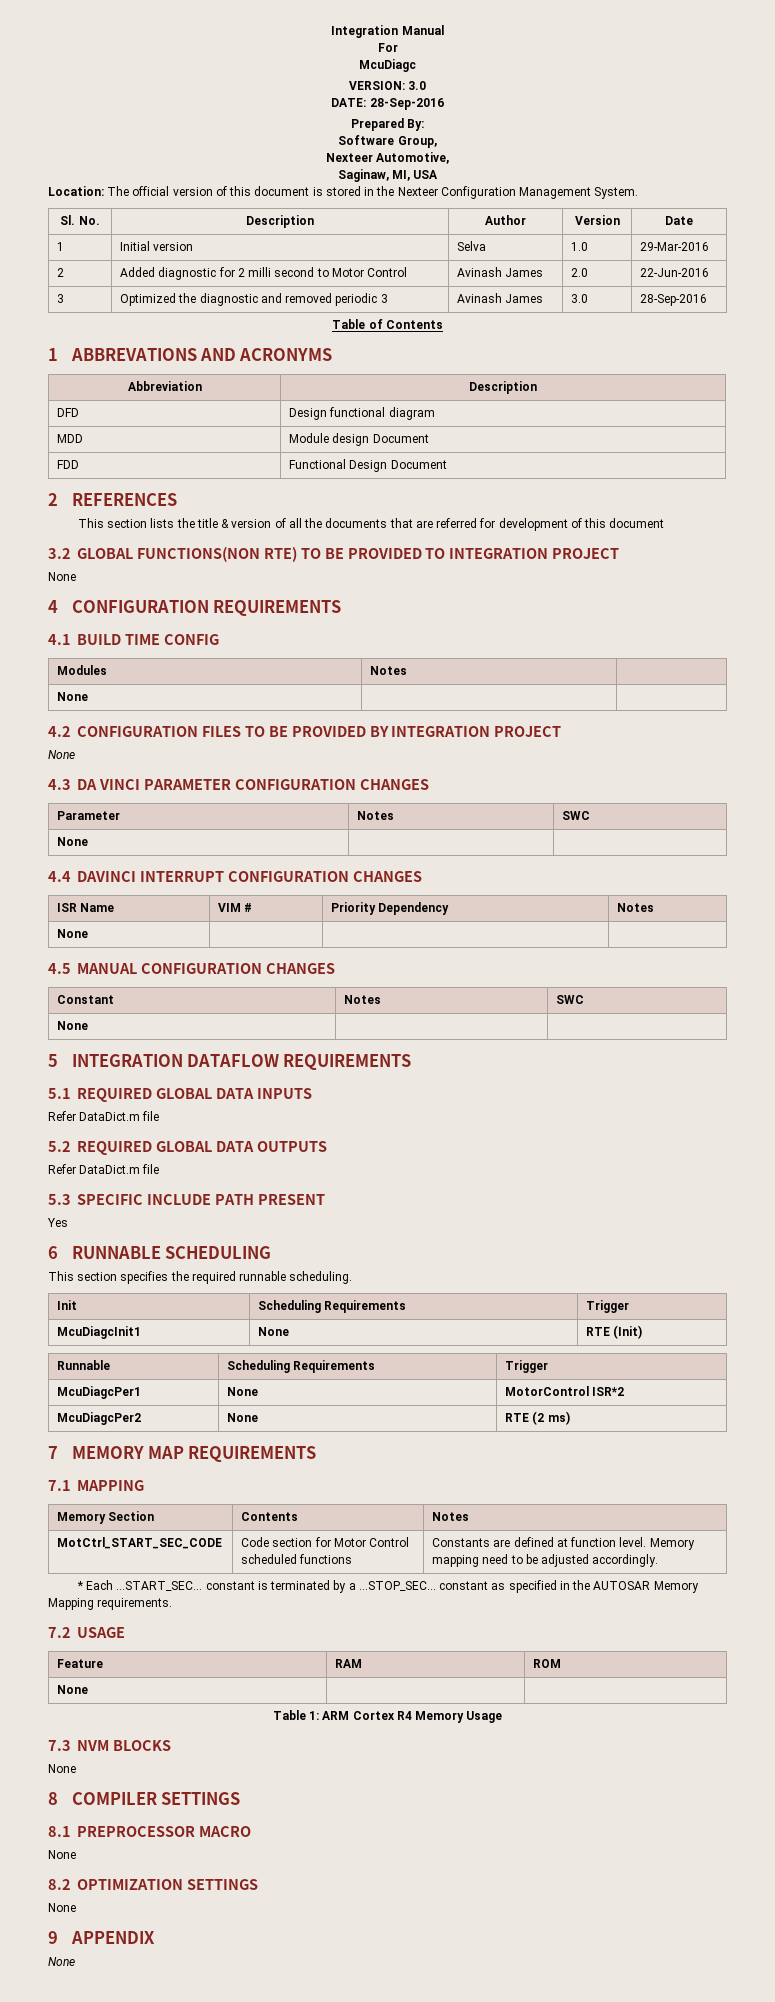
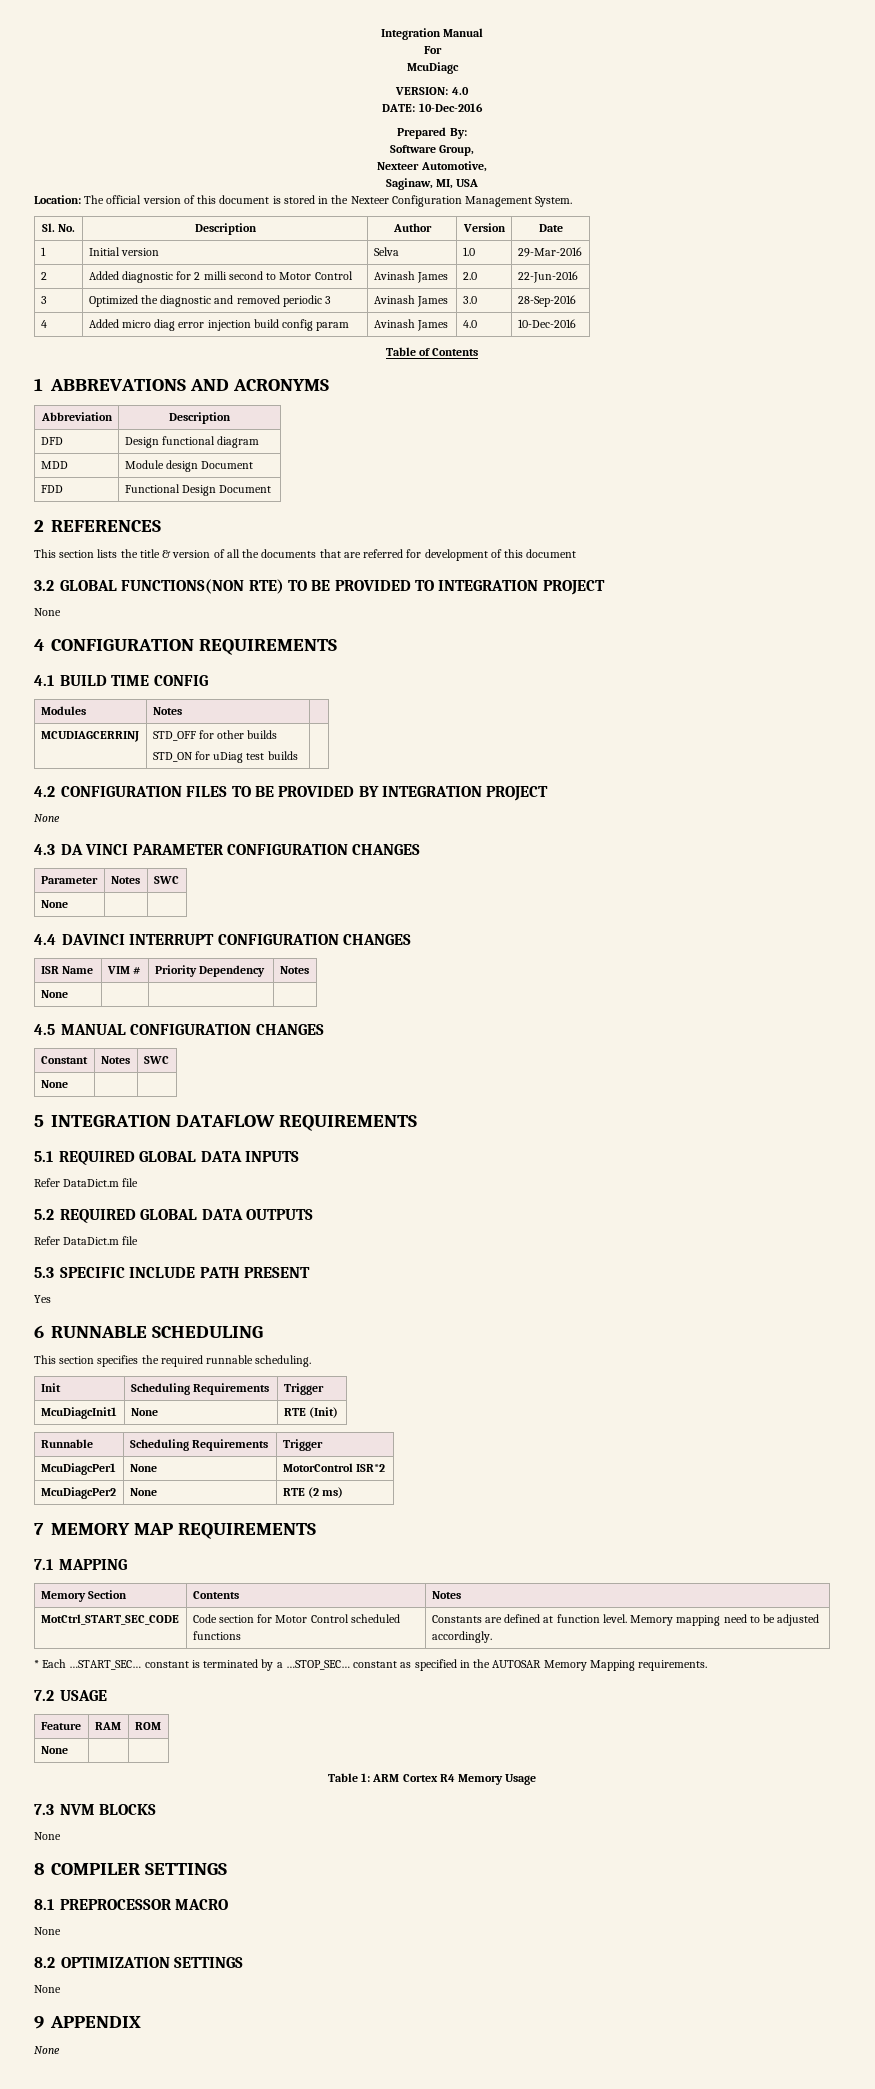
[408,81,427,90] 3.0 -> [451,87,469,95] 4.0
[369,98,444,110] 28-Sep-2016 -> [418,103,483,112] 10-Dec-2016
(708, 300) none -> [40,320,47,328] [88,319,350,331] [373,319,448,331] [462,320,477,328] [517,319,576,328] // 4 | Added micro diag error injection build config param | Avinash James | 4.0 | 10-Dec-2016
[57,692,89,701] None | -> [40,731,139,742] [152,730,278,741] [152,751,298,763] MCUDIAGCERRINJ | STD_OFF for other builds // STD_ON for uDiag test builds

